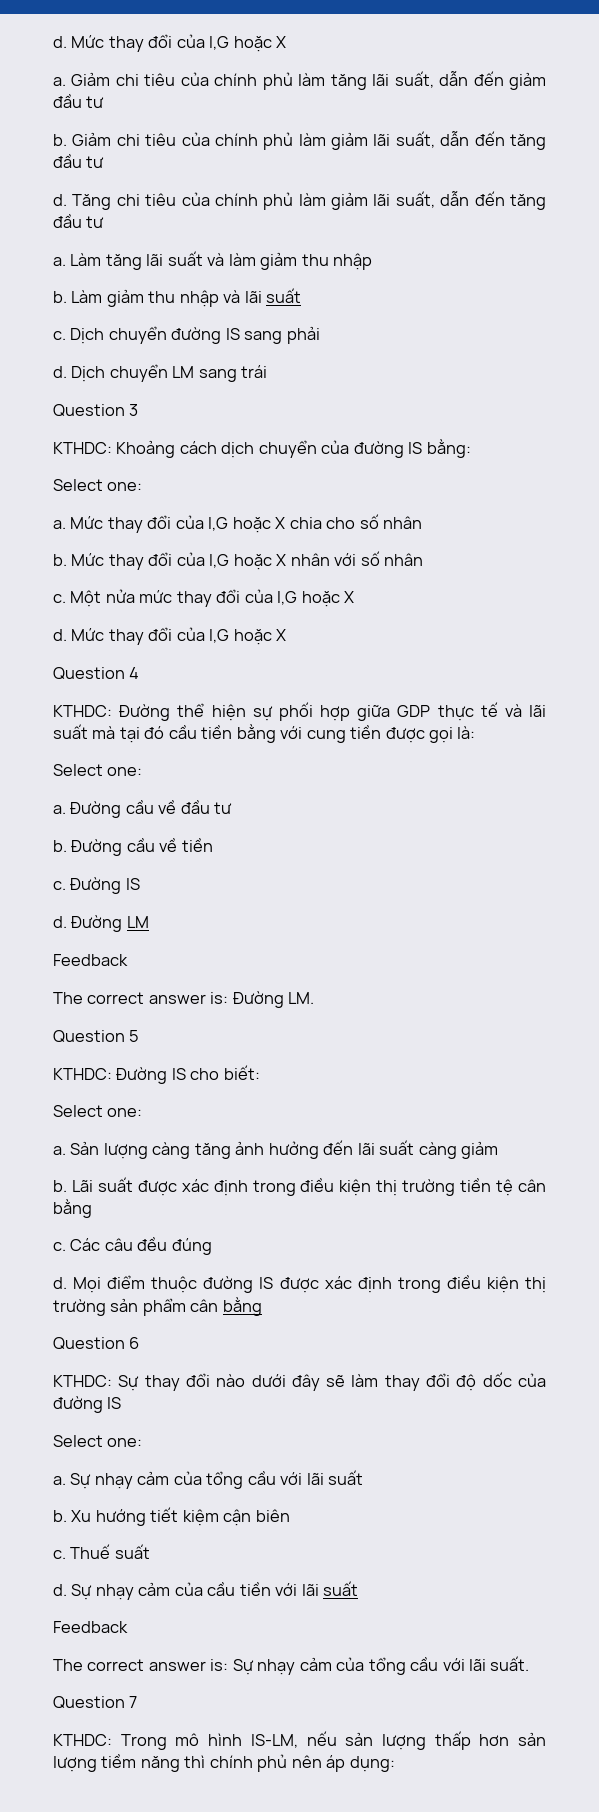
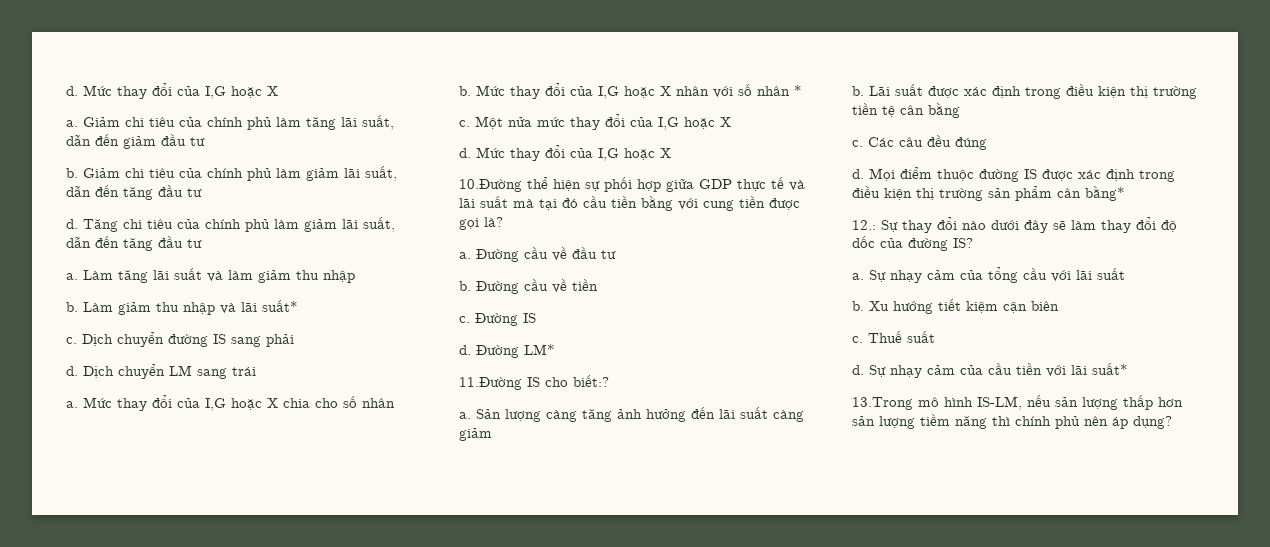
[266,288,302,303] suất -> [262,300,298,312] suất*
[53,404,139,416] [53,439,471,458] [53,479,143,491] // Question 3 // KTHDC: Khoảng cách dịch chuyển của đường IS bằng: // Select one: -> (256, 371) none
(424, 559) none -> [794,85,802,96] *
[53,667,140,679] [53,704,171,721] Question 4 // KTHDC: Đường -> [459,179,522,192] 10.Đường
[457,726,476,739] [53,764,143,776] là: // Select one: -> [484,217,503,227] là?
[126,916,149,928] [53,954,128,966] [53,991,315,1008] [53,1030,140,1042] [53,1065,260,1084] [53,1105,143,1117] LM // Feedback // The correct answer is: Đường LM. // Question 5 // KTHDC: Đường IS cho biết: // Select one: -> [524,344,555,355] [459,375,609,390] LM* // 11.Đường IS cho biết:?
[222,1297,262,1316] [53,1337,140,1349] [53,1375,112,1387] bằng // Question 6 // KTHDC: -> [1085,186,1125,201] [852,220,876,230] bằng* // 12.:
[107,1397,122,1409] [53,1435,143,1447] IS // Select one: -> [953,238,973,248] IS?
[323,1581,359,1596] [53,1621,128,1633] [53,1656,530,1675] [53,1696,138,1708] [53,1734,167,1750] suất // Feedback // The correct answer is: Sự nhạy cảm của tổng cầu với lãi suất. // Question 7 // KTHDC: Trong -> [1092,363,1128,375] [852,397,913,410] suất* // 13.Trong
[349,1756,395,1772] dụng: -> [1133,416,1172,429] dụng?

